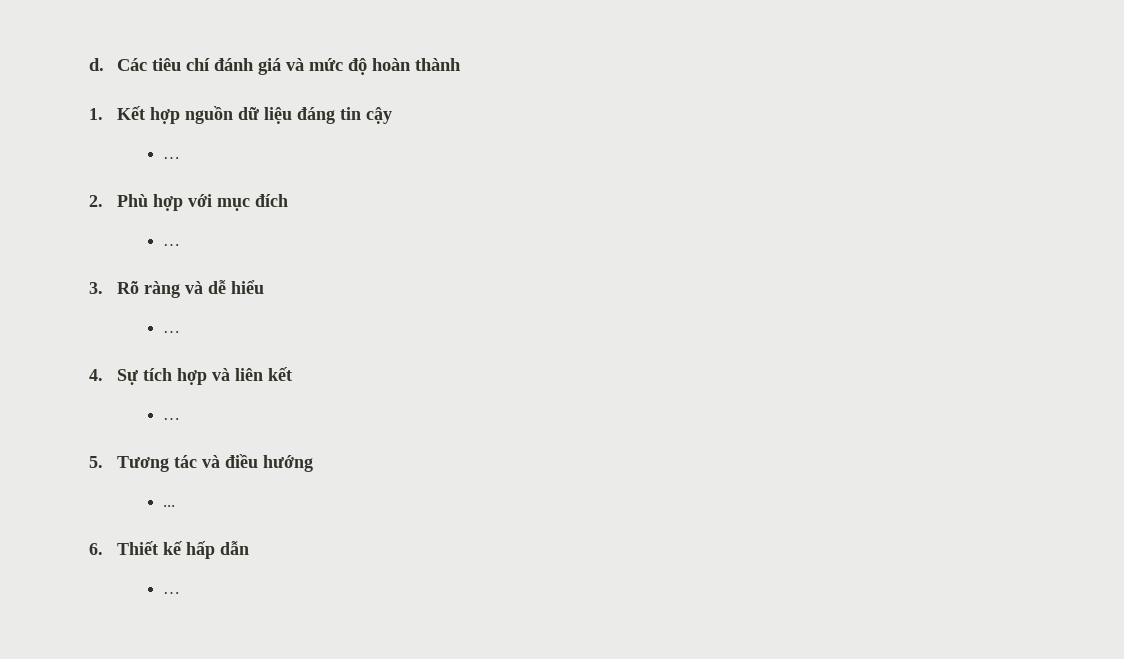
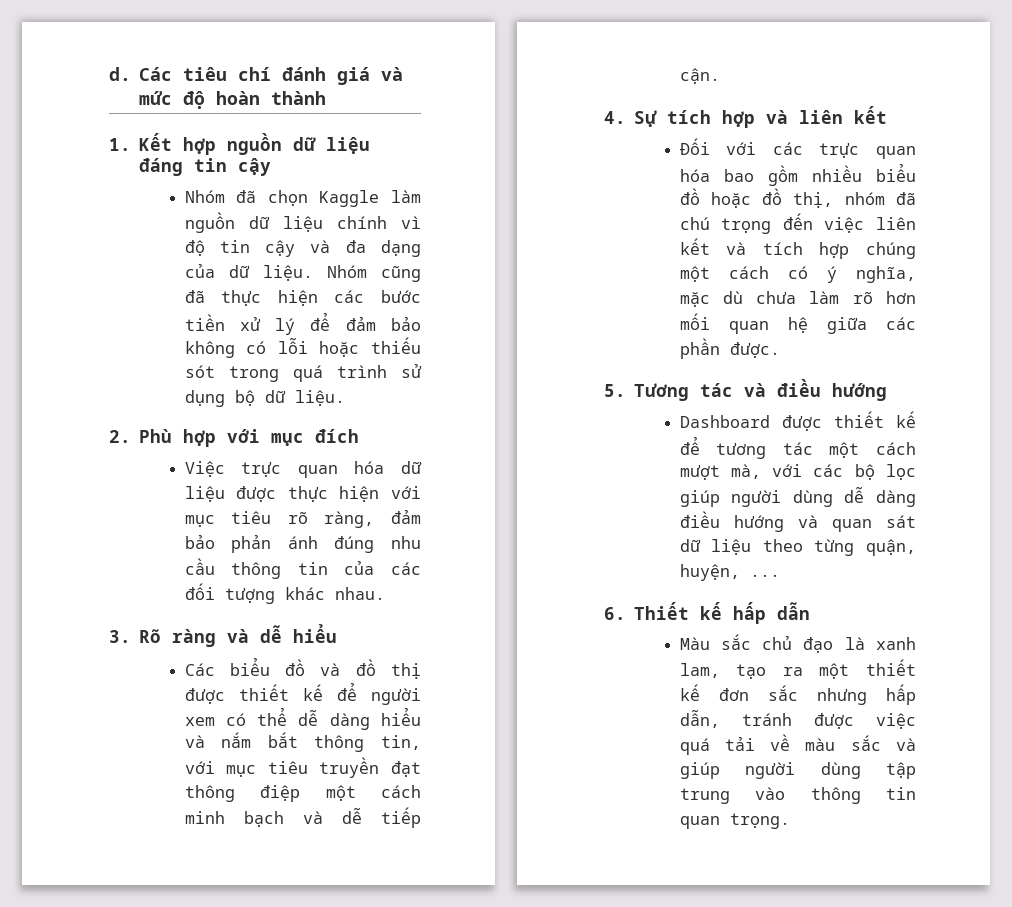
[163,157,181,159] … -> [184,190,422,207] [184,212,422,233] [184,240,422,257] [184,263,422,282] [184,290,422,306] [184,312,421,335] [184,337,422,358] [184,363,423,382] [184,390,345,407] Nhóm đã chọn Kaggle làm nguồn dữ liệu chính vì độ tin cậy và đa dạng của dữ liệu. Nhóm cũng đã thực hiện các bước tiền xử lý để đảm bảo không có lỗi hoặc thiếu sót trong quá trình sử dụng bộ dữ liệu.
[163,244,181,246] … -> [184,461,423,478] [184,486,422,502] [184,509,422,528] [184,534,422,553] [184,558,422,579] [184,583,385,604] Việc trực quan hóa dữ liệu được thực hiện với mục tiêu rõ ràng, đảm bảo phản ánh đúng nhu cầu thông tin của các đối tượng khác nhau.
[163,331,181,333] … -> [184,657,422,679] [184,682,422,705] [184,707,422,730] [184,732,422,752] [184,757,422,778] [184,785,421,802] [184,807,422,828] [679,68,720,84] Các biểu đồ và đồ thị được thiết kế để người xem có thể dễ dàng hiểu và nắm bắt thông tin, với mục tiêu truyền đạt thông điệp một cách minh bạch và dễ tiếp cận.
[163,418,181,420] … -> [679,138,916,159] [679,163,916,186] [679,188,916,208] [679,213,916,234] [679,238,916,259] [679,266,916,283] [679,291,916,307] [679,313,916,334] [679,338,780,359] Đối với các trực quan hóa bao gồm nhiều biểu đồ hoặc đồ thị, nhóm đã chú trọng đến việc liên kết và tích hợp chúng một cách có ý nghĩa, mặc dù chưa làm rõ hơn mối quan hệ giữa các phần được.
(313, 463) none -> [679,411,916,431] [679,436,916,459] [679,464,916,480] [679,486,916,507] [679,511,916,532] [679,539,916,556] [679,564,740,581] Dashboard được thiết kế để tương tác một cách mượt mà, với các bộ lọc giúp người dùng dễ dàng điều hướng và quan sát dữ liệu theo từng quận, huyện,
[163,592,181,594] … -> [679,634,916,653] [679,659,916,679] [679,684,916,705] [679,709,916,729] [679,734,916,755] [679,762,916,779] [679,787,916,804] [679,813,790,829] Màu sắc chủ đạo là xanh lam, tạo ra một thiết kế đơn sắc nhưng hấp dẫn, tránh được việc quá tải về màu sắc và giúp người dùng tập trung vào thông tin quan trọng.

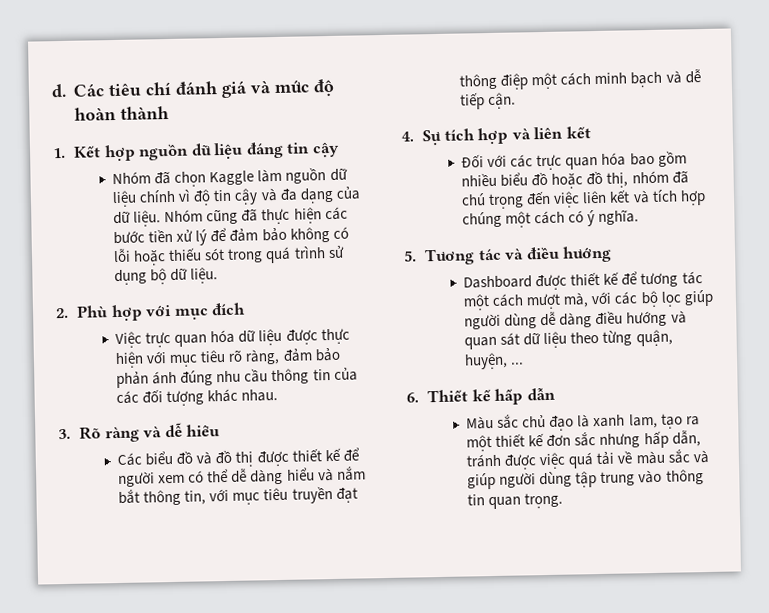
[856,266,916,283] [679,291,916,307] [679,313,916,334] [679,338,780,359] nghĩa, mặc dù chưa làm rõ hơn mối quan hệ giữa các phần được. -> [598,209,640,225] nghĩa.

